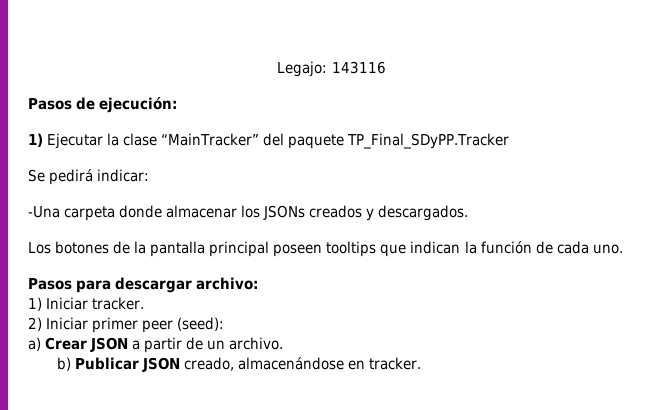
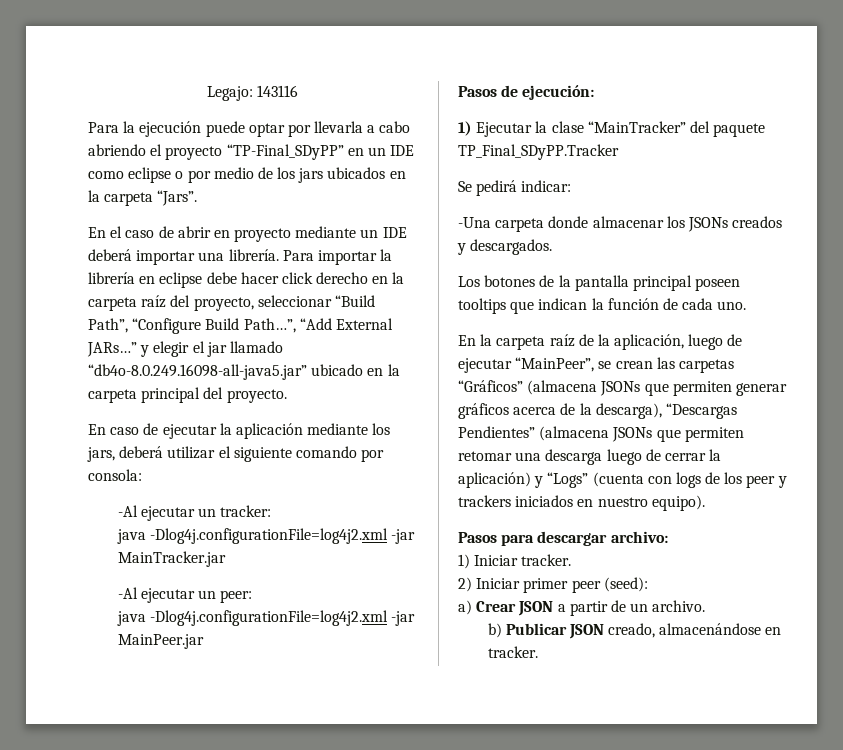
(386, 67) none -> [88,121,411,137] [88,144,415,160] [88,167,406,183] [88,190,198,206] [88,226,407,242] [88,249,393,265] [88,272,405,288] [88,295,375,311] [88,318,393,334] [87,341,283,357] [88,364,400,380] [88,387,287,403] [88,423,391,439] [87,446,385,462] [88,469,142,481] [117,505,272,521] [116,528,415,544] [117,551,226,567] [117,587,253,603] [116,610,415,626] [117,634,204,649] // Para la ejecución puede optar por llevarla a cabo abriendo el proyecto “TP-Final_SDyPP” en un IDE como eclipse o por medio de los jars ubicados en la carpeta “Jars”. // En el caso de abrir en proyecto mediante un IDE deberá importar una librería. Para importar la librería en eclipse debe hacer click derecho en la carpeta raíz del proyecto, seleccionar “Build Path”, “Configure Build Path…”, “Add External JARs…” y elegir el jar llamado “db4o-8.0.249.16098-all-java5.jar” ubicado en la carpeta principal del proyecto. // En caso de ejecutar la aplicación mediante los jars, deberá utilizar el siguiente comando por consola: // -Al ejecutar un tracker: // java -Dlog4j.configurationFile=log4j2.xml -jar MainTracker.jar // -Al ejecutar un peer: // java -Dlog4j.configurationFile=log4j2.xml -jar MainPeer.jar
(623, 249) none -> [458,334,743,350] [458,357,734,373] [458,380,787,396] [458,403,737,419] [458,426,744,442] [458,449,722,465] [458,472,787,488] [458,495,705,511] // En la carpeta raíz de la aplicación, luego de ejecutar “MainPeer”, se crean las carpetas “Gráficos” (almacena JSONs que permiten generar gráficos acerca de la descarga), “Descargas Pendientes” (almacena JSONs que permiten retomar una descarga luego de cerrar la aplicación) y “Logs” (cuenta con logs de los peer y trackers iniciados en nuestro equipo).

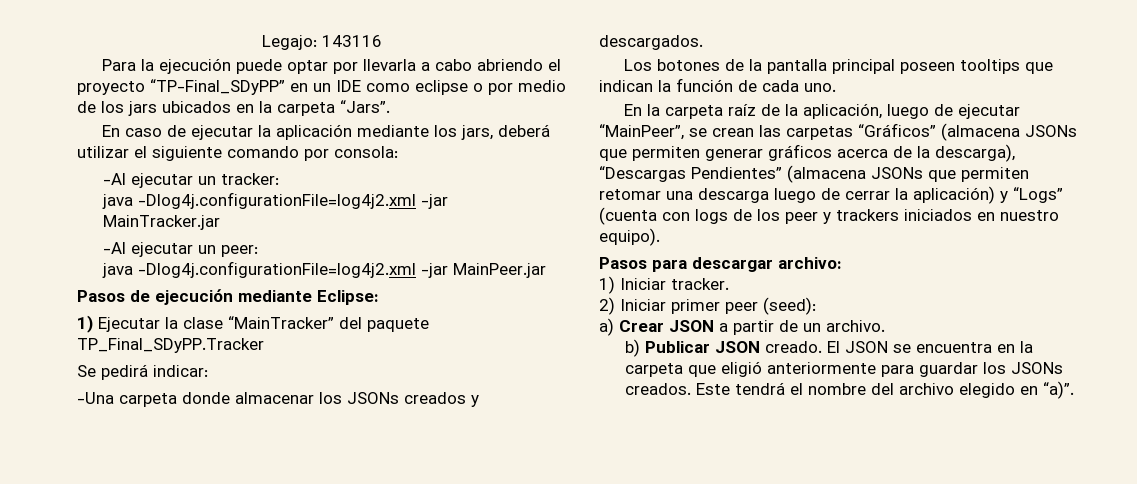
[88,226,407,242] [88,249,393,265] [88,272,405,288] [88,295,375,311] [88,318,393,334] [87,341,283,357] [88,364,400,380] [88,387,287,403] // En el caso de abrir en proyecto mediante un IDE deberá importar una librería. Para importar la librería en eclipse debe hacer click derecho en la carpeta raíz del proyecto, seleccionar “Build Path”, “Configure Build Path…”, “Add External JARs…” y elegir el jar llamado “db4o-8.0.249.16098-all-java5.jar” ubicado en la carpeta principal del proyecto. -> (390, 106) none
[522,85,595,100] ejecución: -> [155,289,379,305] ejecución mediante Eclipse:
[608,623,782,638] [487,646,538,658] creado, almacenándose en tracker. -> [764,341,1033,353] [624,361,1063,377] [624,381,1074,399] creado. El JSON se encuentra en la carpeta que eligió anteriormente para guardar los JSONs creados. Este tendrá el nombre del archivo elegido en “a)”.

